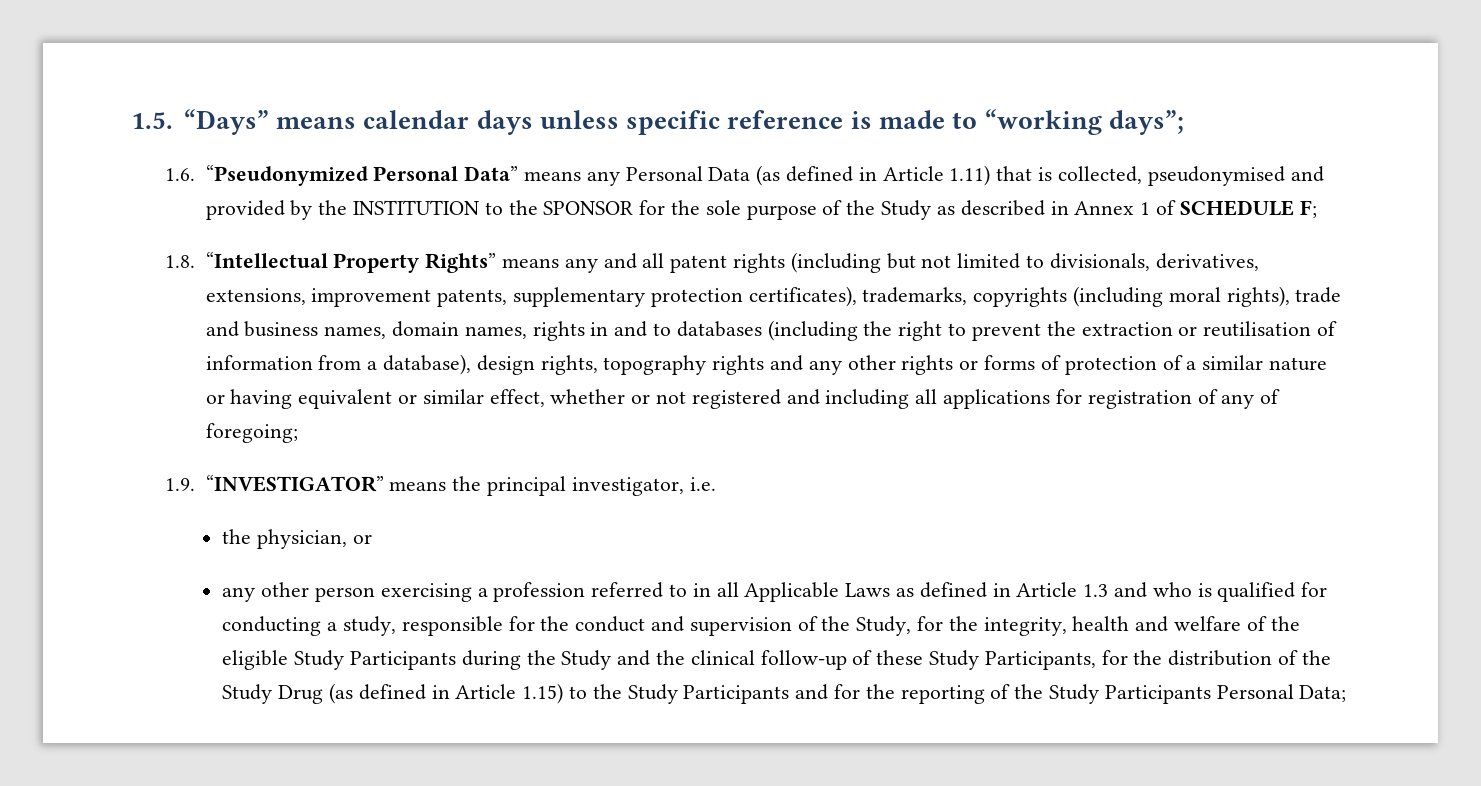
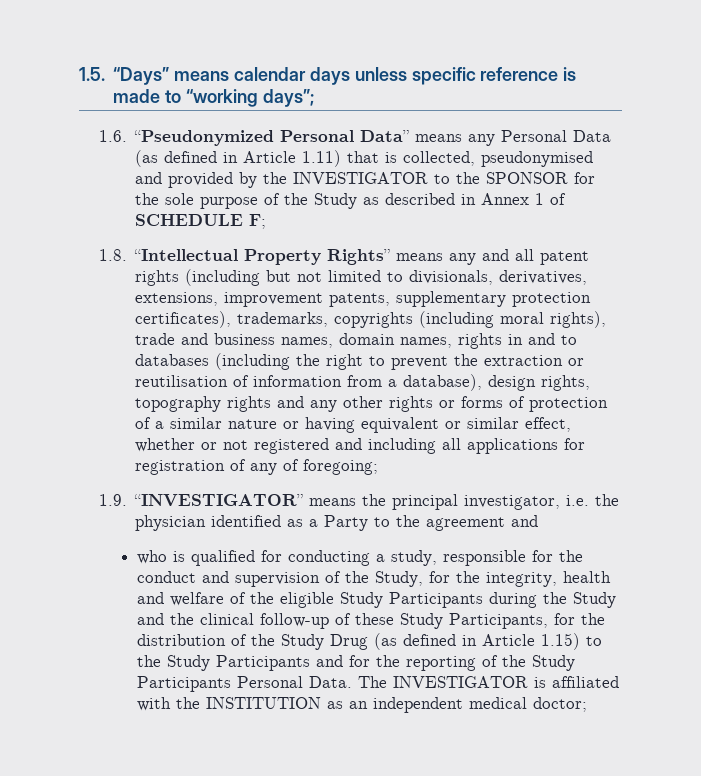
[353,200,480,215] INSTITUTION -> [293,172,429,184] INVESTIGATOR
[222,529,372,549] [222,582,1148,602] // the physician, or // any other person exercising a profession referred to in all Applicable Laws as defined in Article 1.3 and -> [595,494,620,506] [135,515,539,531] the physician identified as a Party to the agreement and //
[1299,685,1347,702] Data; -> [309,676,620,688] [137,697,588,713] Data. The INVESTIGATOR is affiliated with the INSTITUTION as an independent medical doctor;

